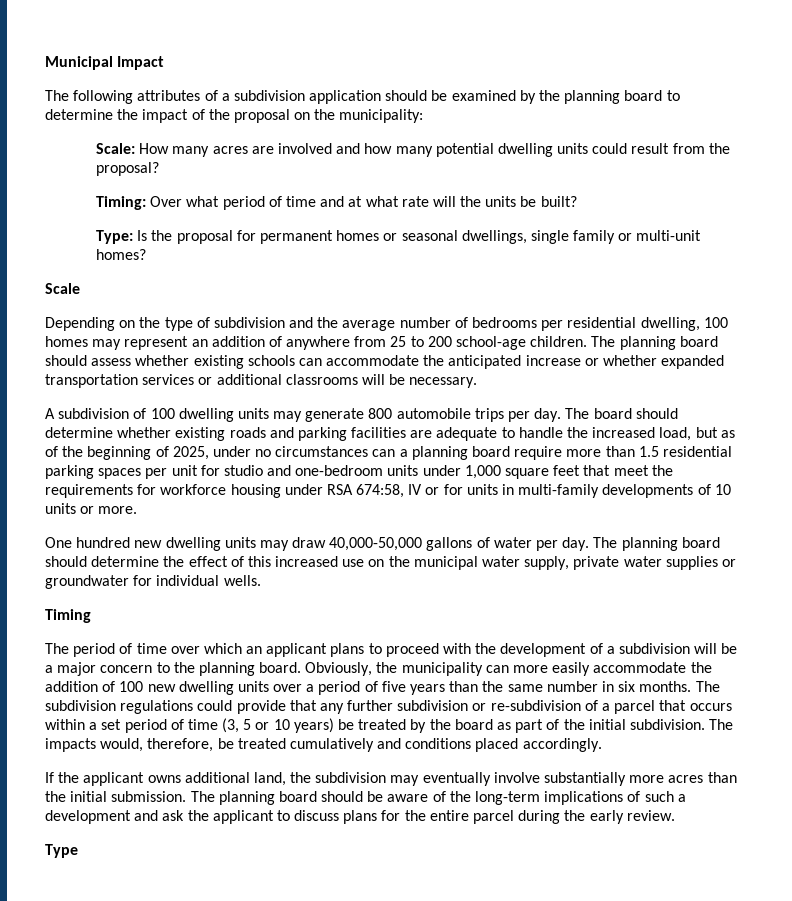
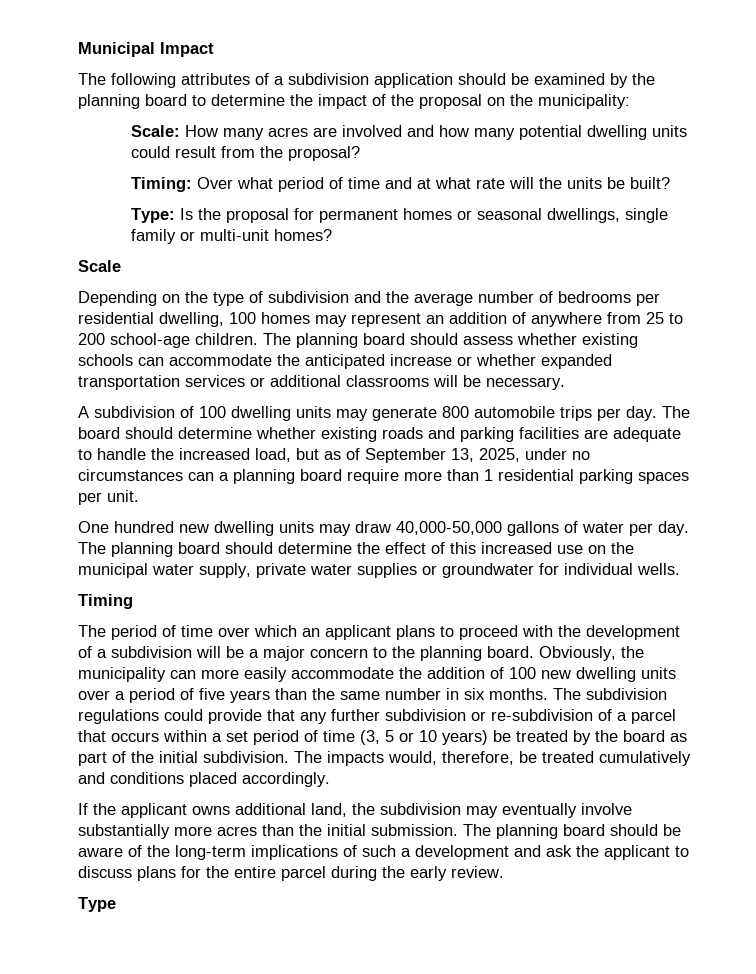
[62,446,169,460] the beginning of -> [365,448,474,463] September 13,
[638,446,659,457] 1.5 -> [484,469,493,481] 1
[171,465,673,479] [45,484,731,498] [45,503,138,514] unit for studio and one-bedroom units under 1,000 square feet that meet the requirements for workforce housing under RSA 674:58, IV or for units in multi-family developments of 10 units or more. -> [107,490,139,502] unit.

